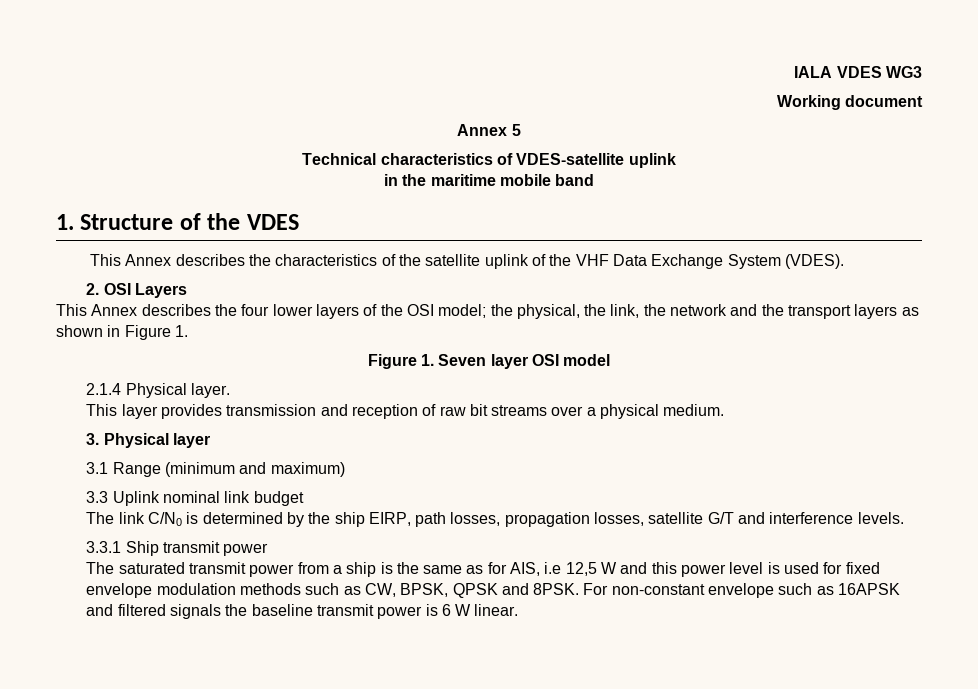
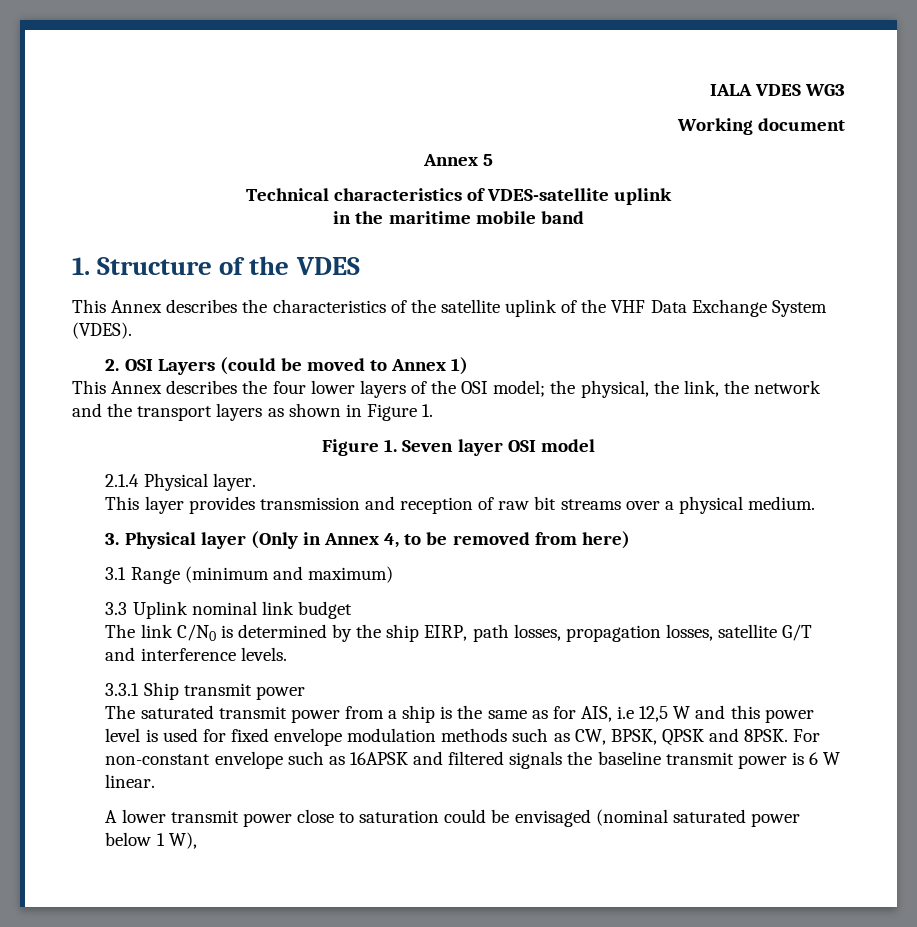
(187, 290) none -> [219,357,469,375] (could be moved to Annex 1)
(210, 440) none -> [250,531,630,549] (Only in Annex 4, to be removed from here)
(519, 610) none -> [105,809,800,827] [105,832,197,849] // A lower transmit power close to saturation could be envisaged (nominal saturated power below 1 W),

